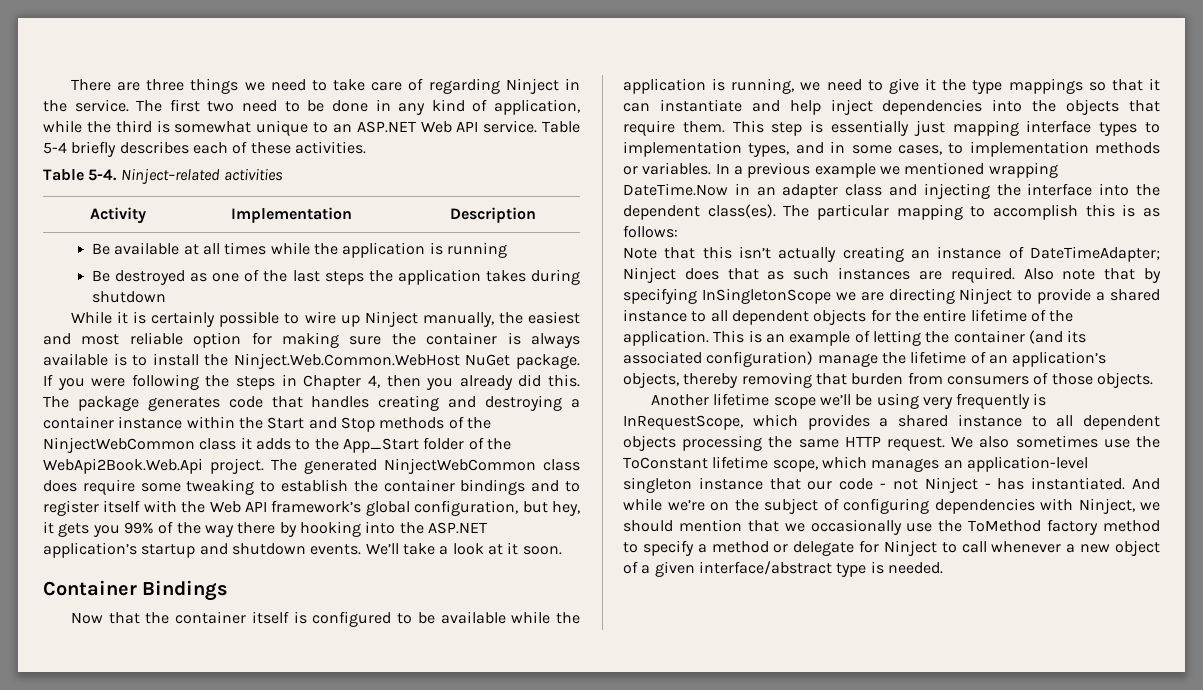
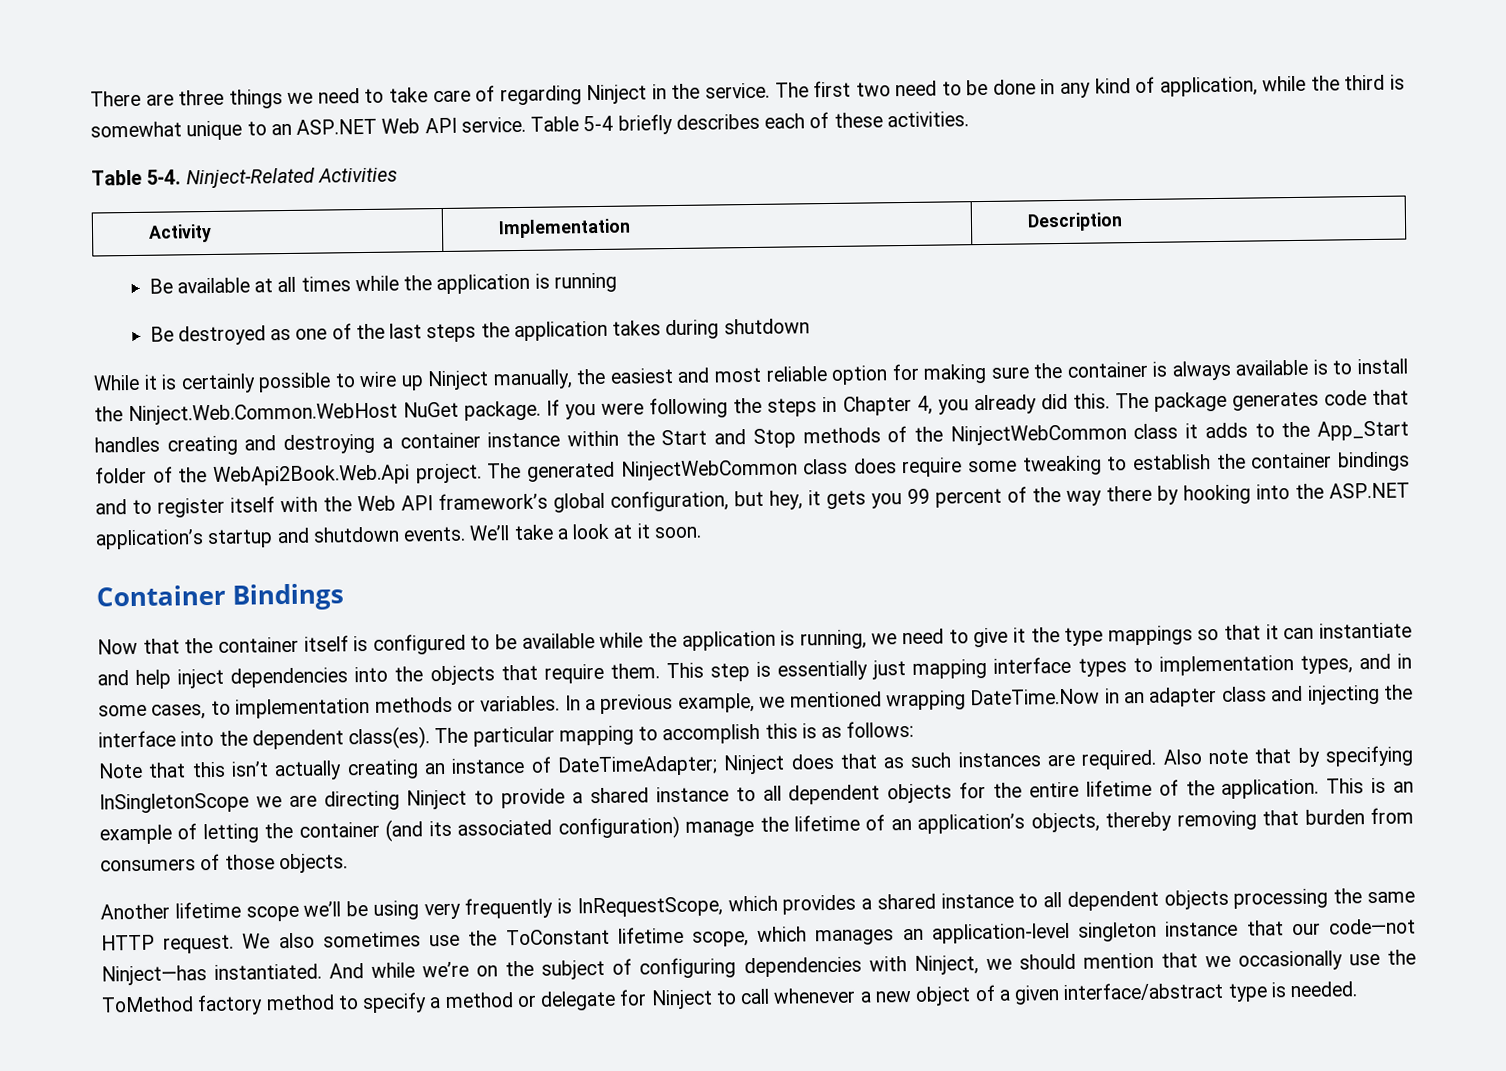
[120,168,283,184] Ninject–related activities -> [185,167,398,189] Ninject-Related Activities
[386,375,421,387] then -> (933, 405) none
[123,522,154,534] 99% -> [907,488,1002,508] 99 percent
[814,163,876,178] example -> [677,692,755,713] example,
[839,477,1025,493] code - not Ninject - has -> [1328,918,1416,935] [101,965,207,986] code—not Ninject—has

